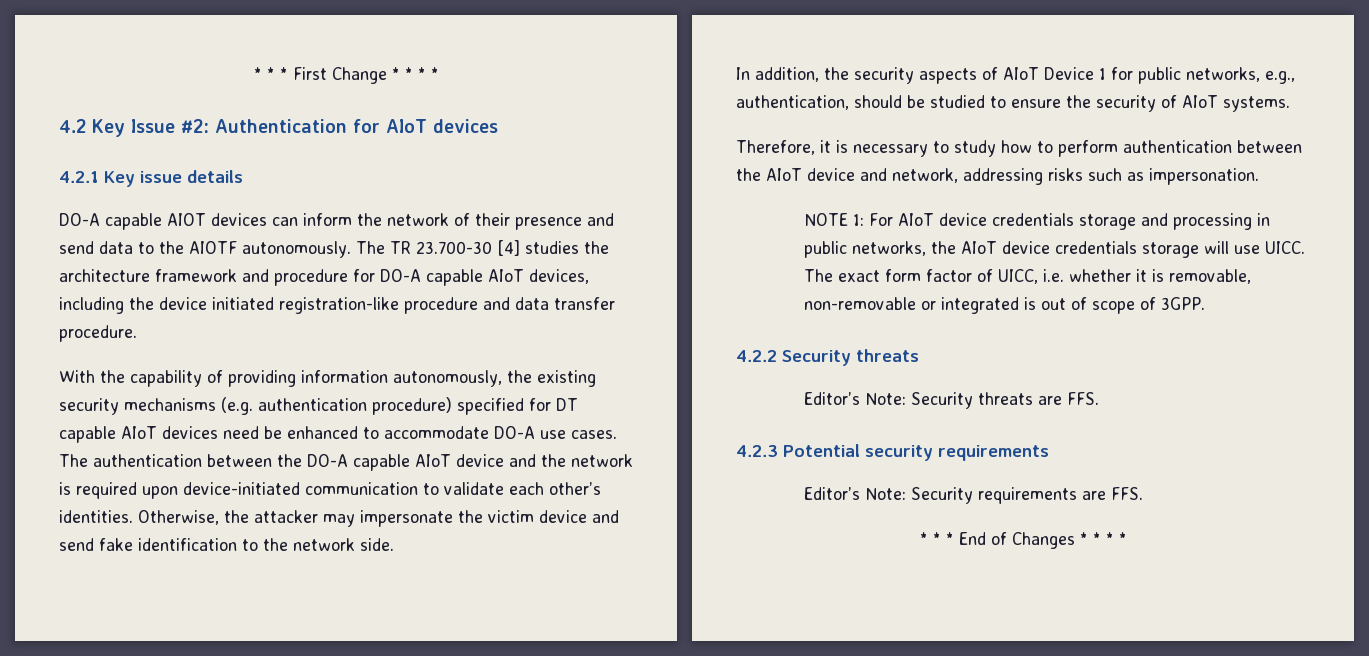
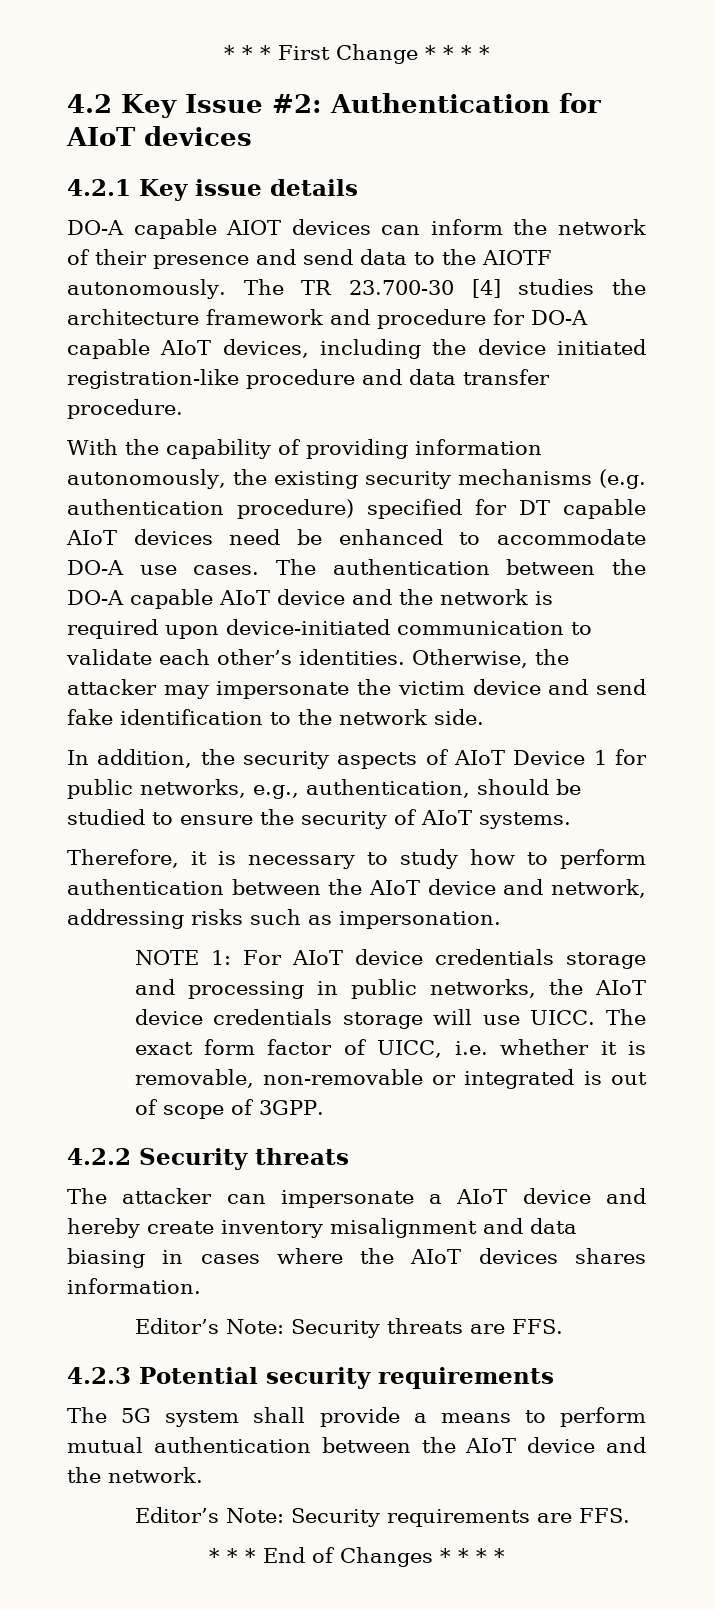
(919, 355) none -> [67,1188,646,1208] [67,1218,577,1238] [67,1248,646,1268] [67,1278,201,1294] // The attacker can impersonate a AIoT device and hereby create inventory misalignment and data biasing in cases where the AIoT devices shares information.
(1049, 453) none -> [67,1407,646,1427] [67,1437,646,1453] [67,1467,203,1483] // The 5G system shall provide a means to perform mutual authentication between the AIoT device and the network.

